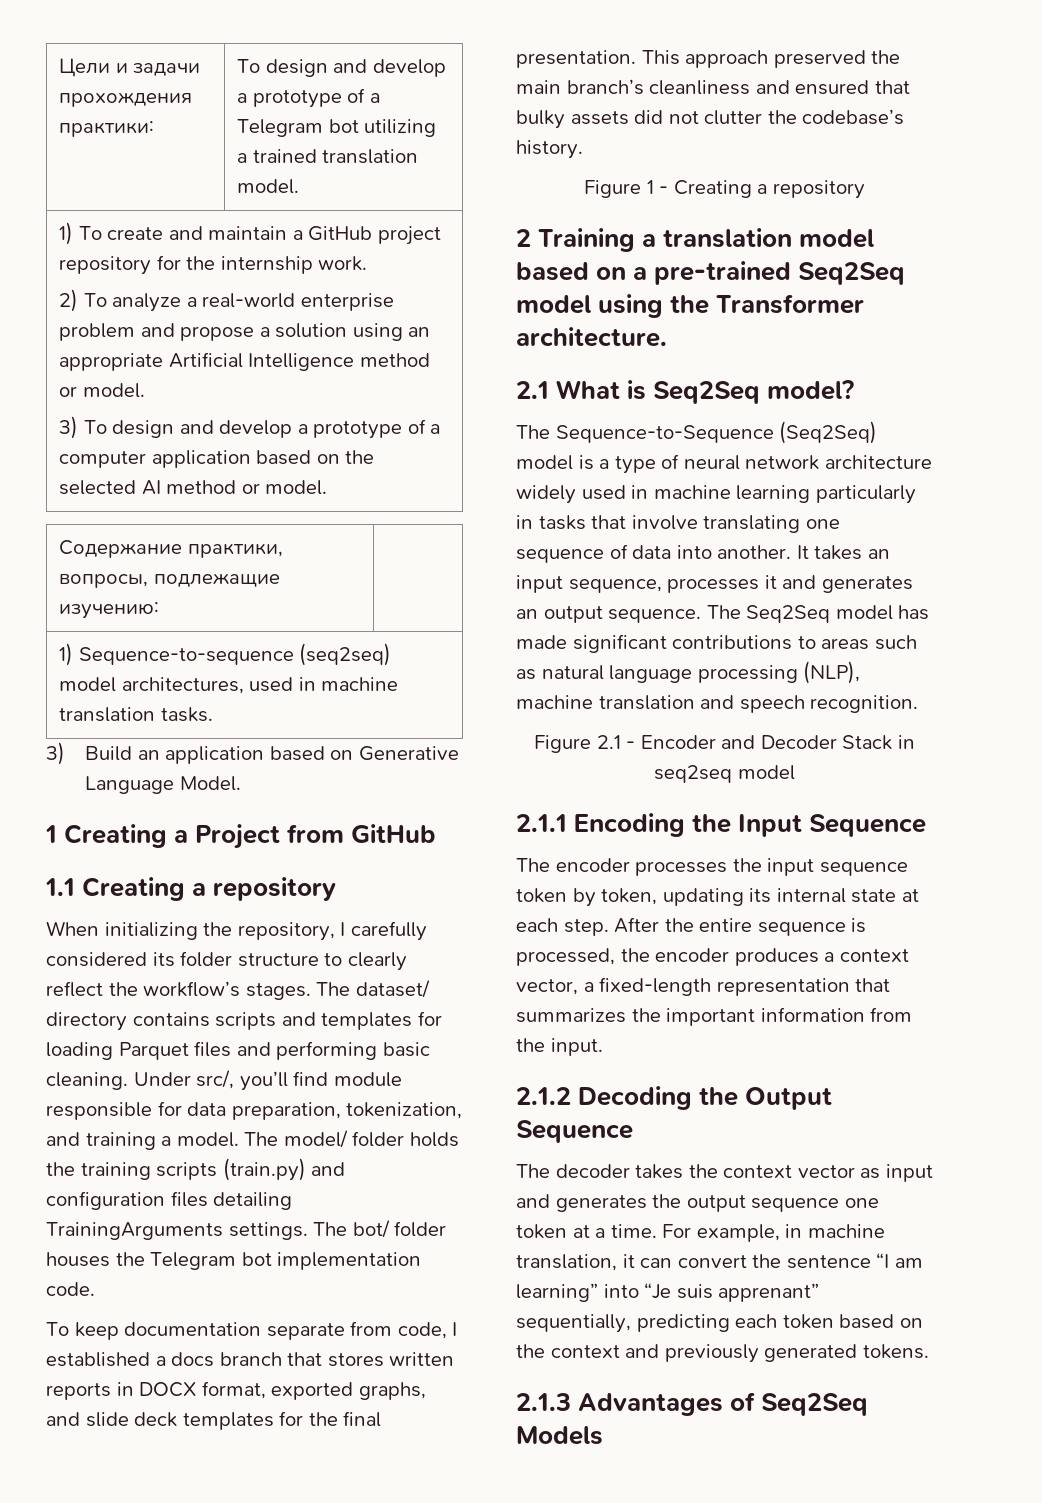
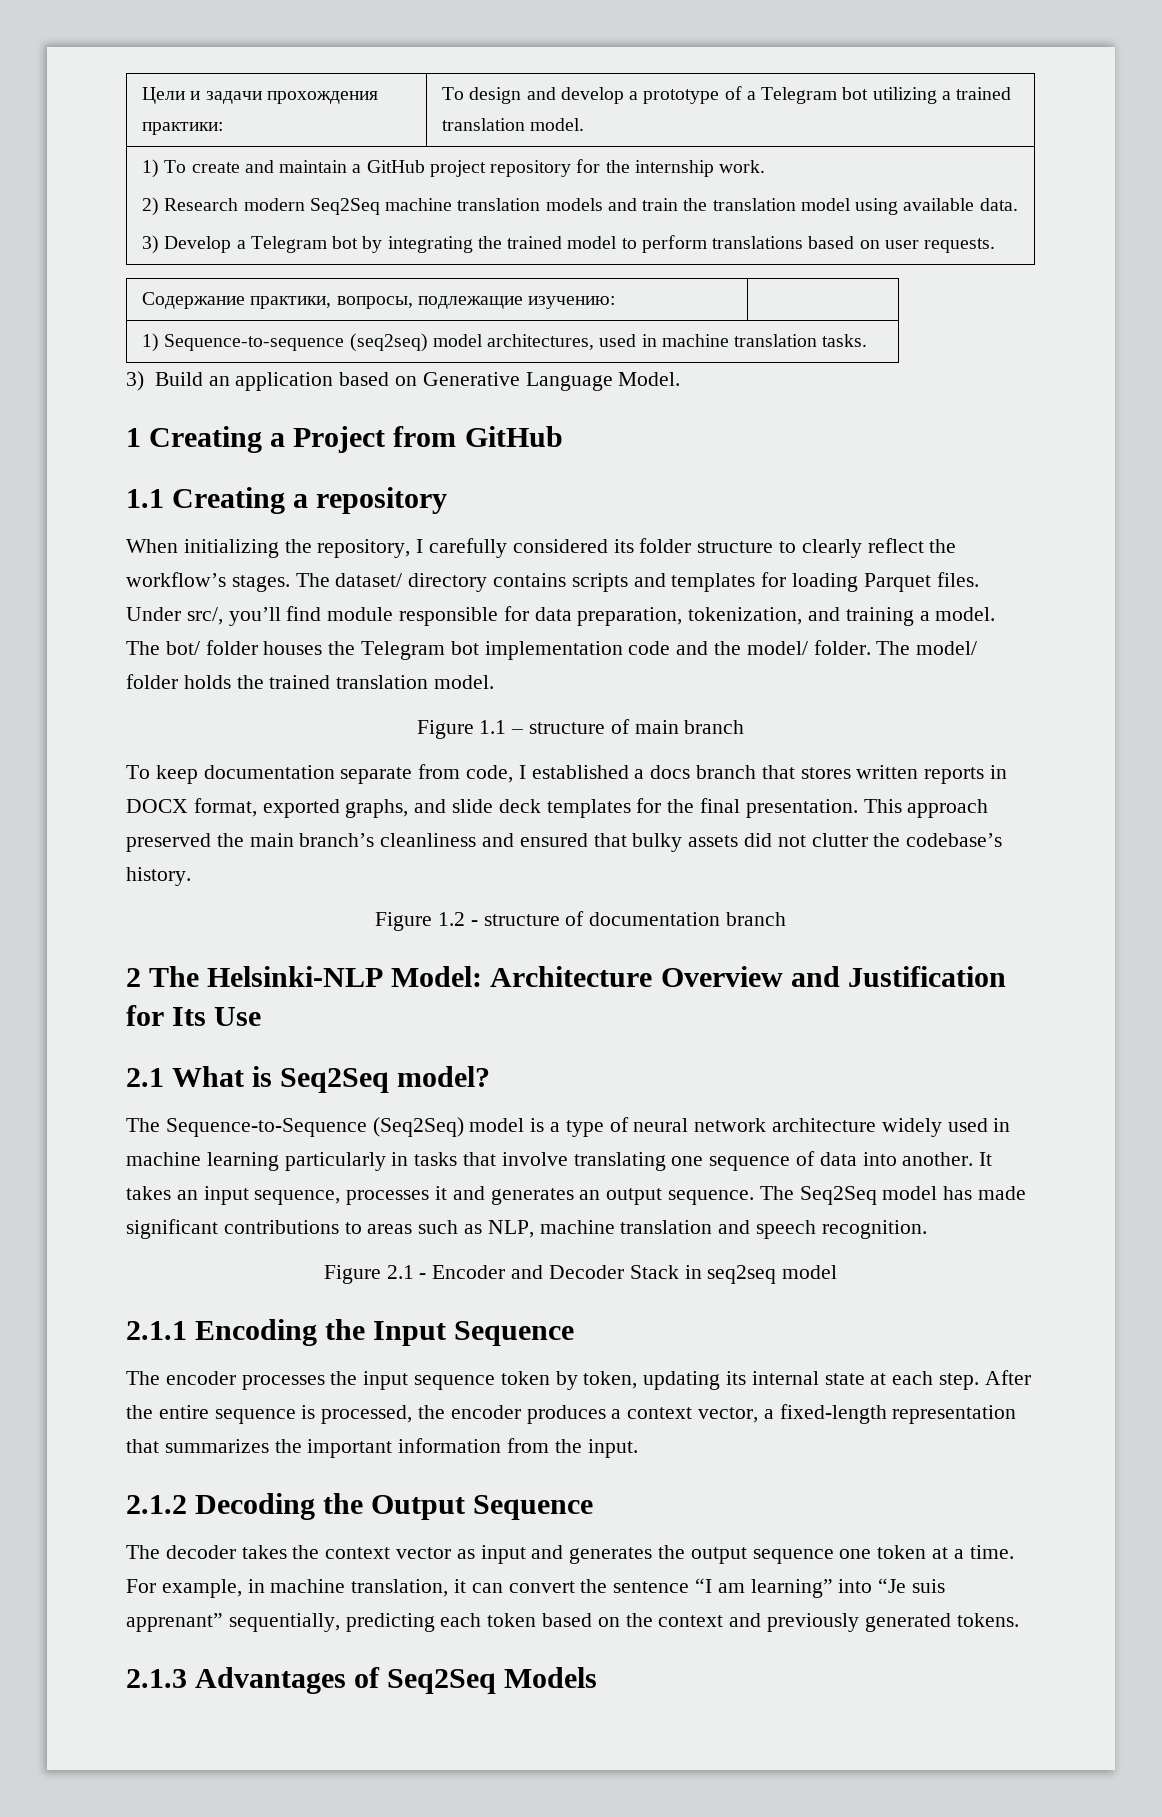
[83,293,394,312] [59,323,431,341] [59,352,430,371] [59,383,145,398] [59,416,441,439] [59,450,375,468] [59,480,328,495] To analyze a real-world enterprise problem and propose a solution using an appropriate Artificial Intelligence method or model. // 3) To design and develop a prototype of a computer application based on the selected AI method or model. -> [164,198,1018,215] [142,235,996,254] Research modern Seq2Seq machine translation models and train the translation model using available data. // 3) Develop a Telegram bot by integrating the trained model to perform translations based on user requests.
[194,1041,430,1060] [46,1072,128,1090] files and performing basic cleaning. -> [936,572,979,587] files.
[283,1130,459,1148] [46,1158,346,1181] [46,1191,293,1210] [46,1222,348,1240] model/ folder holds the training scripts (train.py) and configuration files detailing TrainingArguments settings. The -> (160, 648) none
[46,1282,95,1296] code. -> [628,640,978,655] [126,674,495,689] [416,719,745,739] code and the model/ folder. The model/ folder holds the trained translation model. // Figure 1.1 – structure of main branch
[646,180,865,199] [516,228,875,252] [516,261,906,285] [516,294,865,318] [516,327,667,347] 1 - Creating a repository // 2 Training a translation model based on a pre-trained Seq2Seq model using the Transformer architecture. -> [437,911,786,926] [126,966,1006,987] [126,1005,262,1026] 1.2 - structure of documentation branch // 2 The Helsinki-NLP Model: Architecture Overview and Justification for Its Use
[541,661,861,684] natural language processing (NLP), -> [487,1220,534,1238] NLP,

